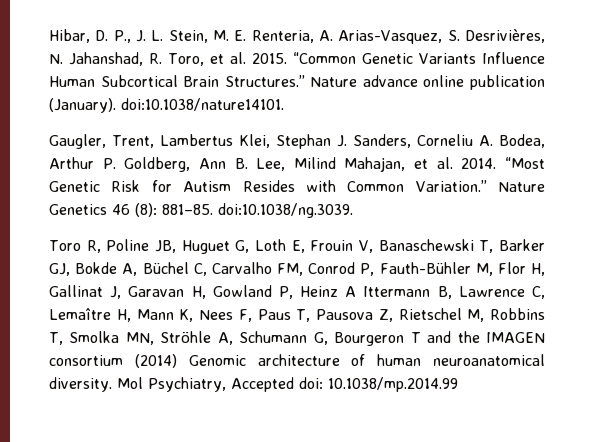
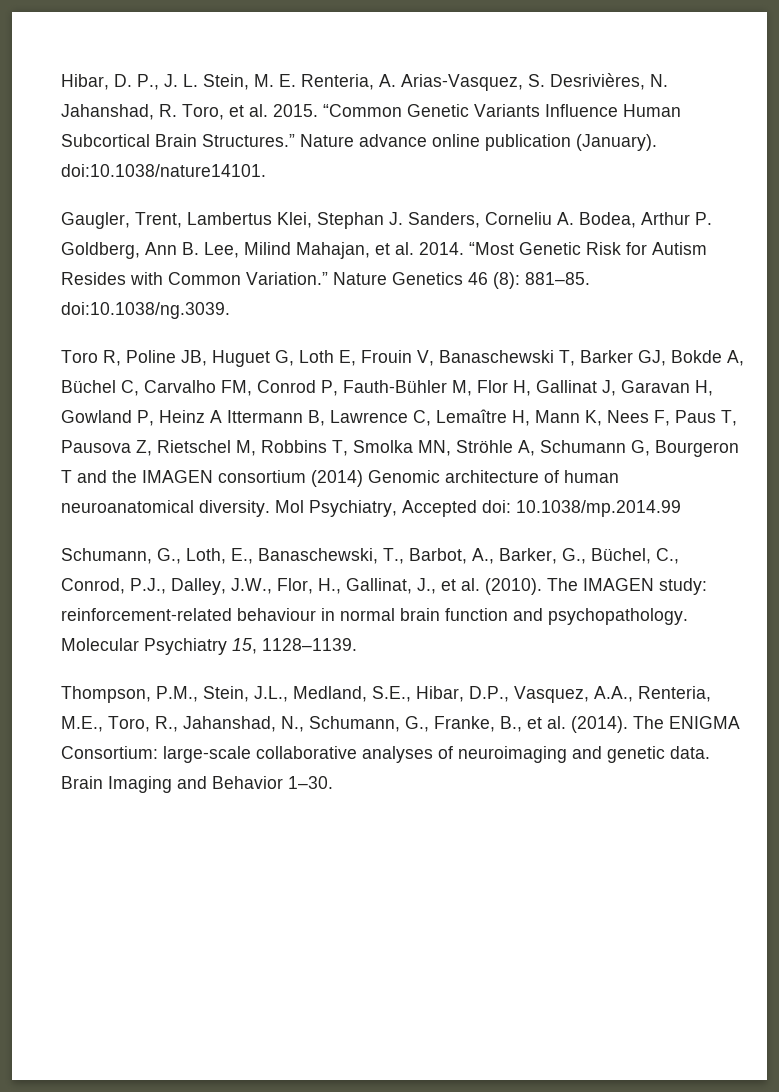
(458, 384) none -> [61,548,679,564] [61,578,707,595] [61,608,688,625] [61,638,357,655] [61,686,711,703] [61,716,740,733] [61,746,710,763] [61,776,333,793] // Schumann, G., Loth, E., Banaschewski, T., Barbot, A., Barker, G., Büchel, C., Conrod, P.J., Dalley, J.W., Flor, H., Gallinat, J., et al. (2010). The IMAGEN study: reinforcement-related behaviour in normal brain function and psychopathology. Molecular Psychiatry 15, 1128–1139. // Thompson, P.M., Stein, J.L., Medland, S.E., Hibar, D.P., Vasquez, A.A., Renteria, M.E., Toro, R., Jahanshad, N., Schumann, G., Franke, B., et al. (2014). The ENIGMA Consortium: large-scale collaborative analyses of neuroimaging and genetic data. Brain Imaging and Behavior 1–30.

